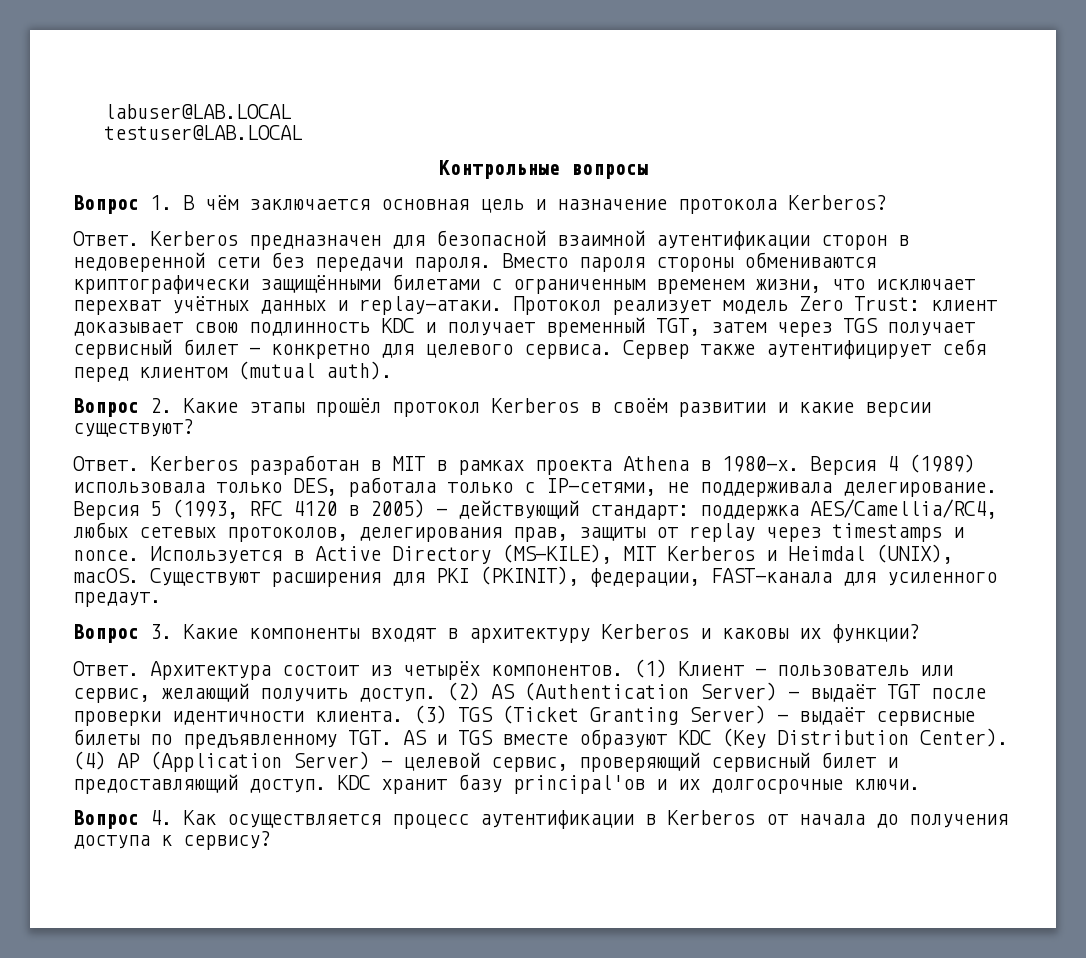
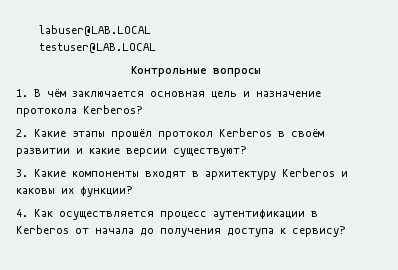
[73,195,139,214] Вопрос -> (261, 72) none
[73,230,909,250] [73,252,876,272] [73,274,975,294] [73,296,997,315] [73,317,975,337] [73,339,986,359] [73,361,392,382] [73,398,139,417] Ответ. Kerberos предназначен для безопасной взаимной аутентификации сторон в недоверенной сети без передачи пароля. Вместо пароля стороны обмениваются криптографически защищёнными билетами с ограниченным временем жизни, что исключает перехват учётных данных и replay-атаки. Протокол реализует модель Zero Trust: клиент доказывает свою подлинность KDC и получает временный TGT, затем через TGS получает сервисный билет — конкретно для целевого сервиса. Сервер также аутентифицирует себя перед клиентом (mutual auth). // Вопрос -> (143, 109) none
[73,454,975,475] [73,477,997,497] [73,499,997,520] [73,522,964,542] [73,544,953,564] [73,566,997,587] [73,592,161,607] [73,624,139,643] Ответ. Kerberos разработан в MIT в рамках проекта Athena в 1980-х. Версия 4 (1989) использовала только DES, работала только с IP-сетями, не поддерживала делегирование. Версия 5 (1993, RFC 4120 в 2005) — действующий стандарт: поддержка AES/Camellia/RC4, любых сетевых протоколов, делегирования прав, защиты от replay через timestamps и nonce. Используется в Active Directory (MS-KILE), MIT Kerberos и Heimdal (UNIX), macOS. Существуют расширения для PKI (PKINIT), федерации, FAST-канала для усиленного предаут. // Вопрос -> (247, 151) none
[73,659,953,680] [73,682,986,703] [73,705,975,726] [73,728,1008,749] [73,751,898,772] [73,774,920,794] [73,810,139,829] Ответ. Архитектура состоит из четырёх компонентов. (1) Клиент — пользователь или сервис, желающий получить доступ. (2) AS (Authentication Server) — выдаёт TGT после проверки идентичности клиента. (3) TGS (Ticket Granting Server) — выдаёт сервисные билеты по предъявленному TGT. AS и TGS вместе образуют KDC (Key Distribution Center). (4) AP (Application Server) — целевой сервис, проверяющий сервисный билет и предоставляющий доступ. KDC хранит базу principal'ов и их долгосрочные ключи. // Вопрос -> (133, 191) none

